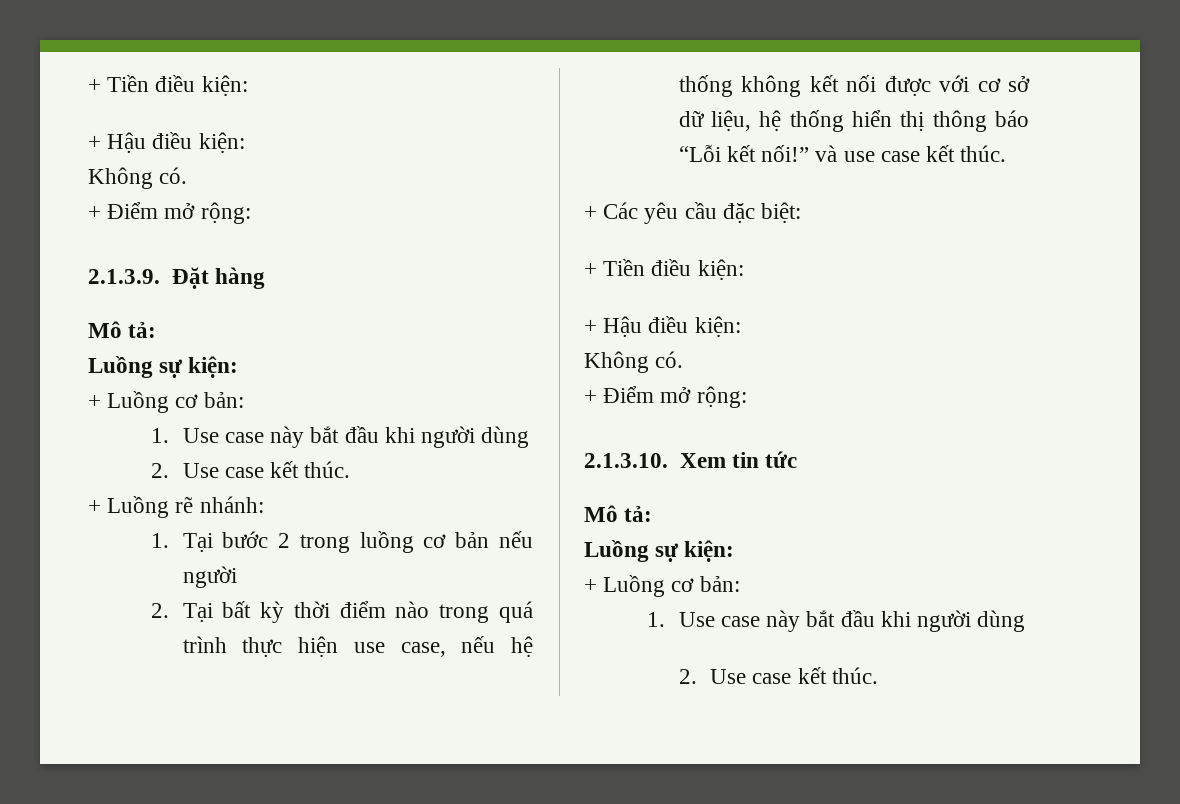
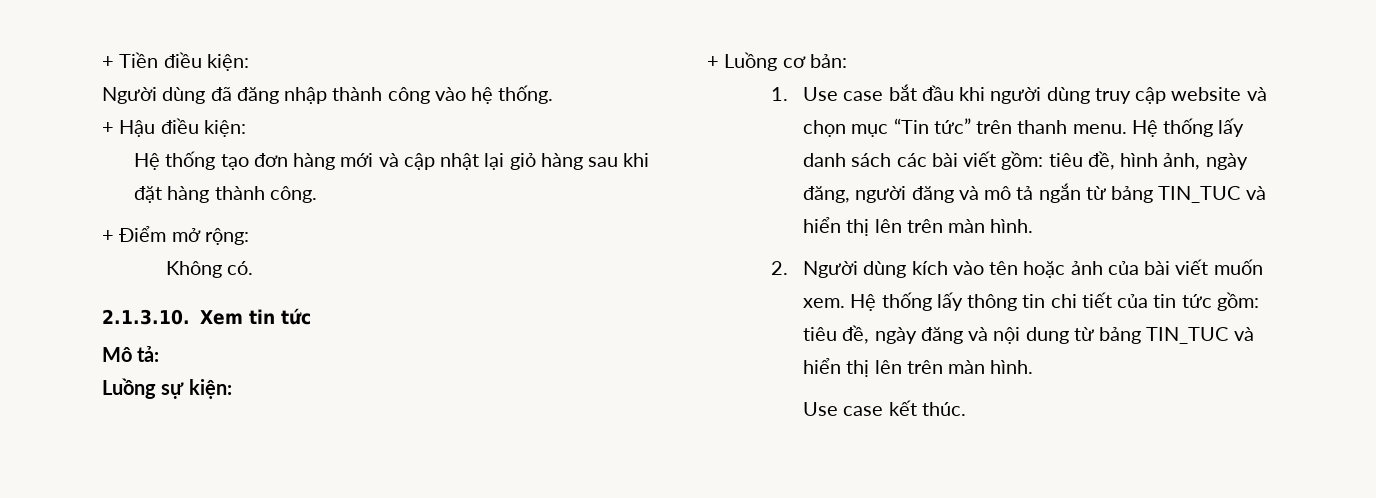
[88,75,248,96] [88,132,245,153] [88,167,188,189] [88,202,251,224] [88,267,265,289] [88,321,157,338] [88,356,239,378] [88,391,244,413] [151,426,530,448] [151,461,351,478] [88,496,264,518] [151,531,533,553] [182,566,237,588] [151,601,533,623] [182,636,533,657] [678,75,1030,97] [678,110,1029,132] [678,145,1007,162] [584,202,802,224] [584,259,744,280] [584,316,741,337] [584,351,684,373] [584,386,747,408] + Tiền điều kiện: // + Hậu điều kiện: // Không có. // + Điểm mở rộng: // 2.1.3.9. Đặt hàng // Mô tả: // Luồng sự kiện: // + Luồng cơ bản: // 1. Use case này bắt đầu khi người dùng // 2. Use case kết thúc. // + Luồng rẽ nhánh: // 1. Tại bước 2 trong luồng cơ bản nếu người // 2. Tại bất kỳ thời điểm nào trong quá trình thực hiện use case, nếu hệ thống không kết nối được với cơ sở dữ liệu, hệ thống hiển thị thông báo “Lỗi kết nối!” và use case kết thúc. // + Các yêu cầu đặc biệt: // + Tiền điều kiện: // + Hậu điều kiện: // Không có. // + Điểm mở rộng: -> [102,52,249,71] [102,85,554,104] [102,118,246,137] [133,151,650,170] [133,186,317,203] [102,226,249,245] [165,261,254,278] + Tiền điều kiện: // Người dùng đã đăng nhập thành công vào hệ thống. // + Hậu điều kiện: // Hệ thống tạo đơn hàng mới và cập nhật lại giỏ hàng sau khi đặt hàng thành công. // + Điểm mở rộng: // Không có.
[766,610,1026,632] [678,669,697,684] này bắt đầu khi người dùng // 2. -> [888,84,1267,104] [802,118,1245,137] [802,151,1248,170] [802,183,1266,203] [802,217,1034,236] [770,259,1263,278] [802,292,1259,311] [802,325,1254,344] [802,358,1034,377] bắt đầu khi người dùng truy cập website và chọn mục “Tin tức” trên thanh menu. Hệ thống lấy danh sách các bài viết gồm: tiêu đề, hình ảnh, ngày đăng, người đăng và mô tả ngắn từ bảng TIN_TUC và hiển thị lên trên màn hình. // 2. Người dùng kích vào tên hoặc ảnh của bài viết muốn xem. Hệ thống lấy thông tin chi tiết của tin tức gồm: tiêu đề, ngày đăng và nội dung từ bảng TIN_TUC và hiển thị lên trên màn hình. //

